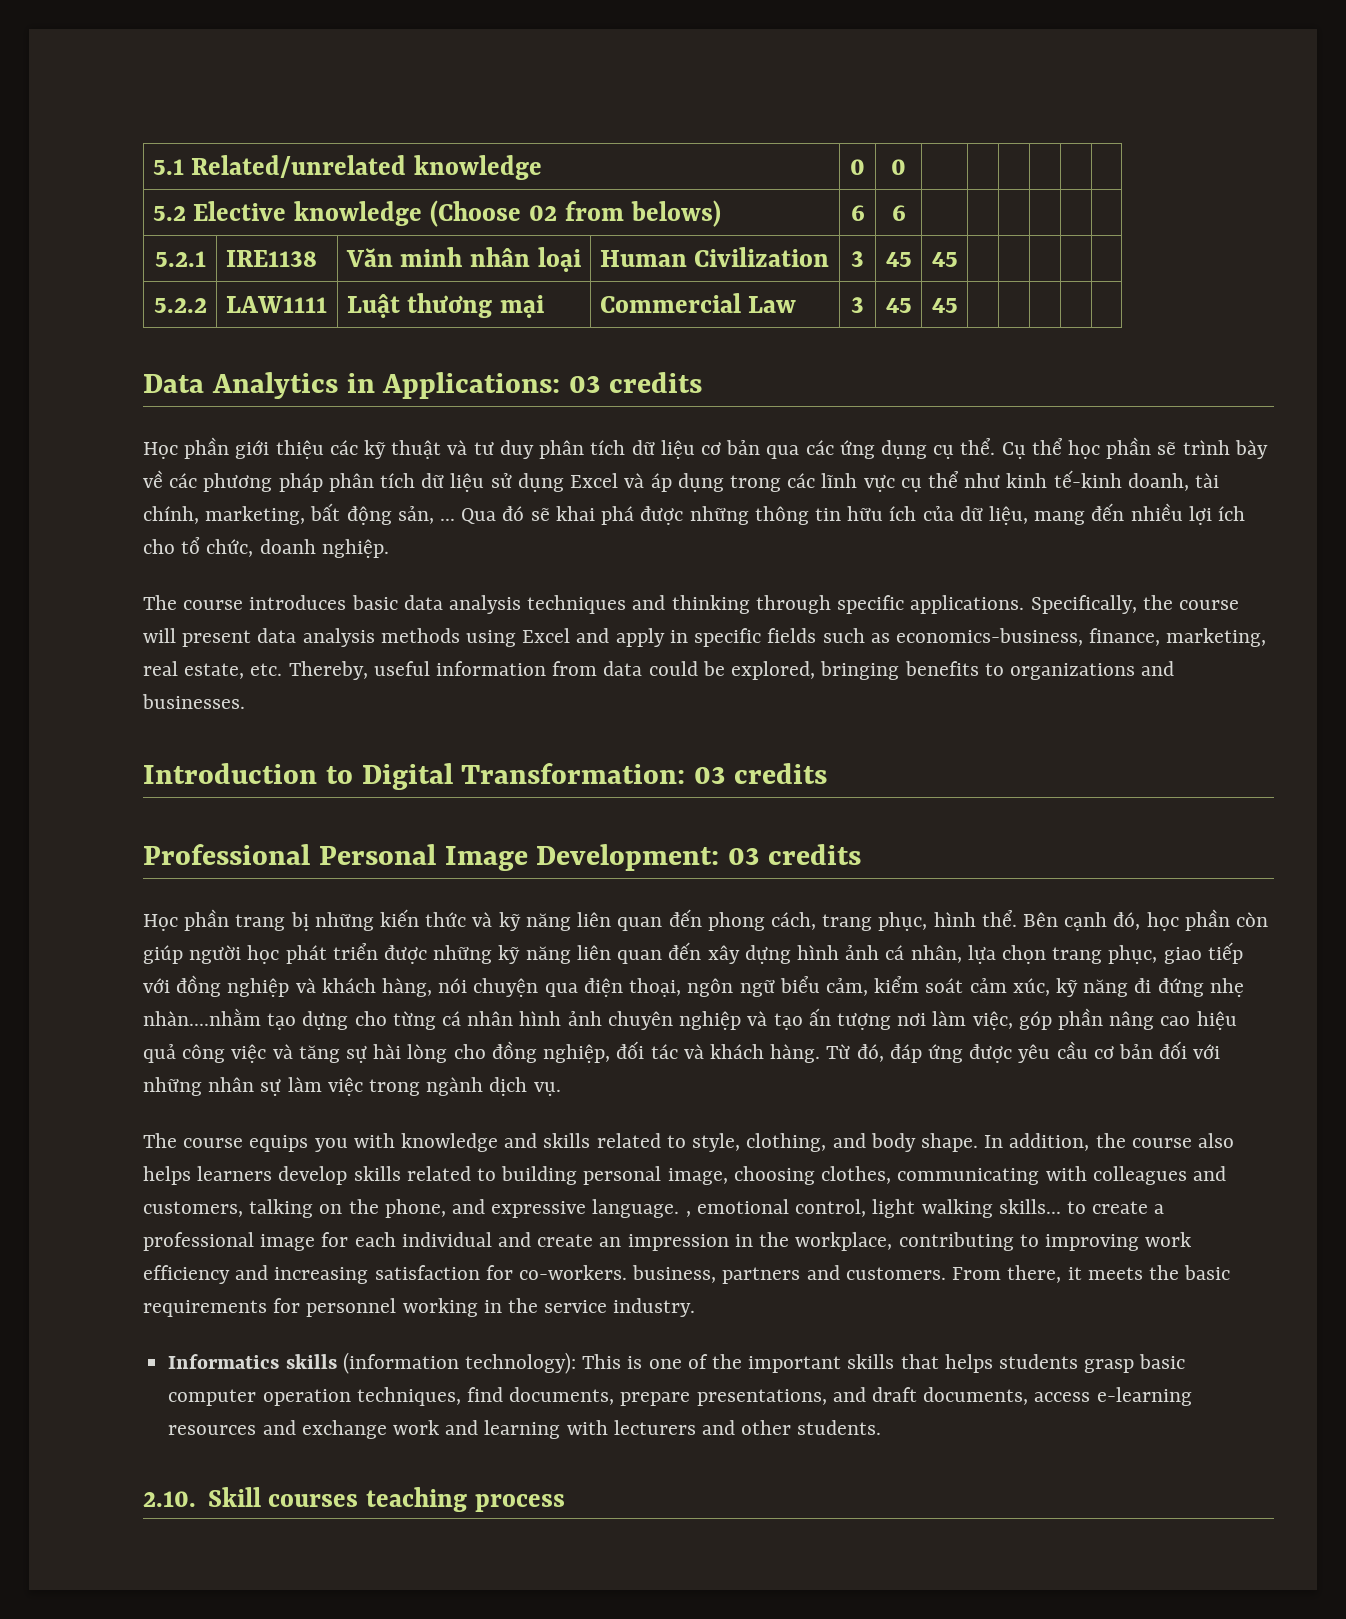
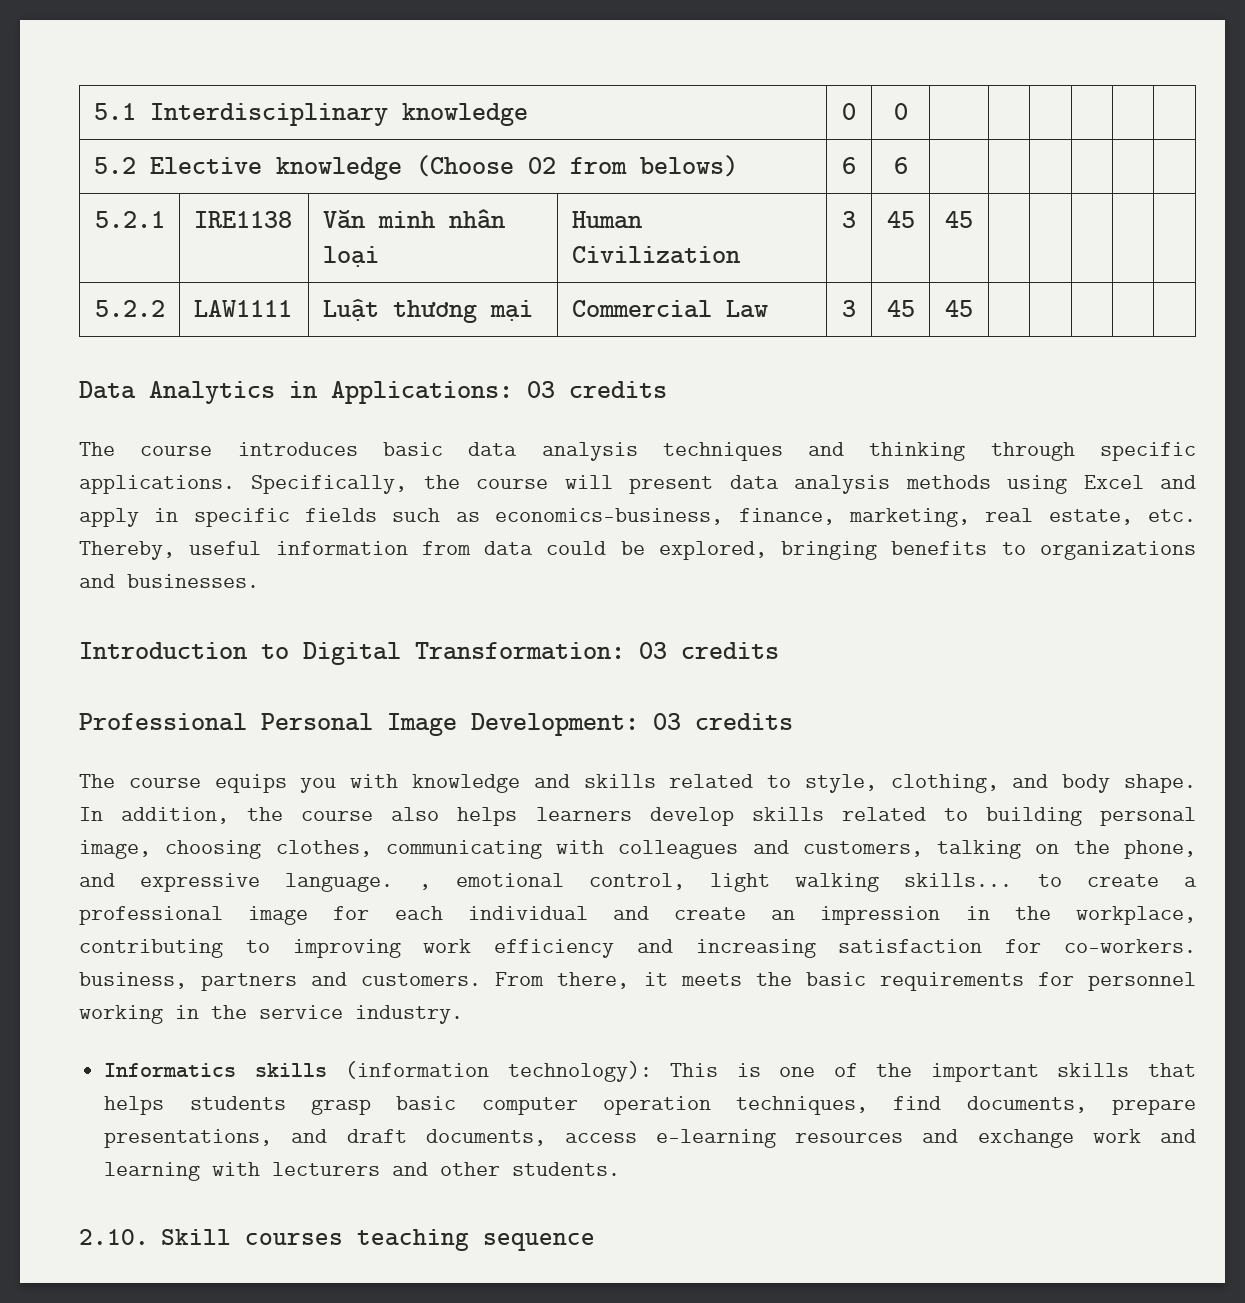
[191,155,407,178] Related/unrelated -> [149,103,388,126] Interdisciplinary
[143,437,1268,459] [143,470,1220,492] [143,503,1246,525] [143,537,389,558] // Học phần giới thiệu các kỹ thuật và tư duy phân tích dữ liệu cơ bản qua các ứng dụng cụ thể. Cụ thể học phần sẽ trình bày về các phương pháp phân tích dữ liệu sử dụng Excel và áp dụng trong các lĩnh vực cụ thể như kinh tế-kinh doanh, tài chính, marketing, bất động sản, ... Qua đó sẽ khai phá được những thông tin hữu ích của dữ liệu, mang đến nhiều lợi ích cho tổ chức, doanh nghiệp. -> (667, 389) none
[143,909,1269,931] [143,942,1243,964] [143,975,1244,997] [143,1008,1237,1030] [143,1041,1221,1063] [143,1077,561,1096] // Học phần trang bị những kiến thức và kỹ năng liên quan đến phong cách, trang phục, hình thể. Bên cạnh đó, học phần còn giúp người học phát triển được những kỹ năng liên quan đến xây dựng hình ảnh cá nhân, lựa chọn trang phục, giao tiếp với đồng nghiệp và khách hàng, nói chuyện qua điện thoại, ngôn ngữ biểu cảm, kiểm soát cảm xúc, kỹ năng đi đứng nhẹ nhàn....nhằm tạo dựng cho từng cá nhân hình ảnh chuyên nghiệp và tạo ấn tượng nơi làm việc, góp phần nâng cao hiệu quả công việc và tăng sự hài lòng cho đồng nghiệp, đối tác và khách hàng. Từ đó, đáp ứng được yêu cầu cơ bản đối với những nhân sự làm việc trong ngành dịch vụ. -> (793, 721) none
[474,1494,565,1512] process -> [482,1232,595,1251] sequence

